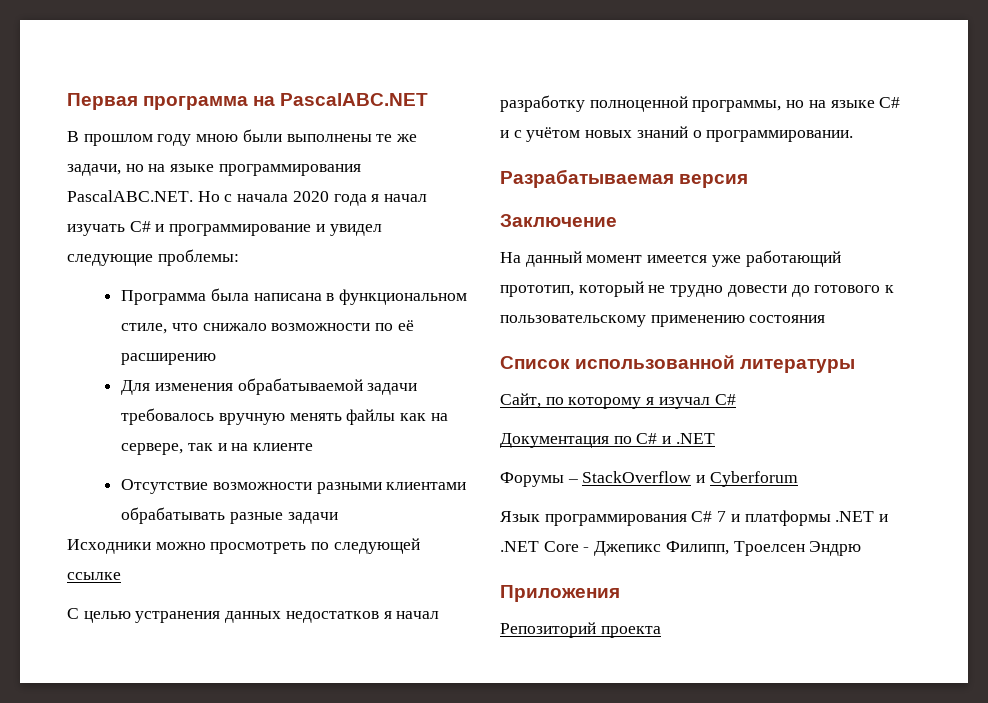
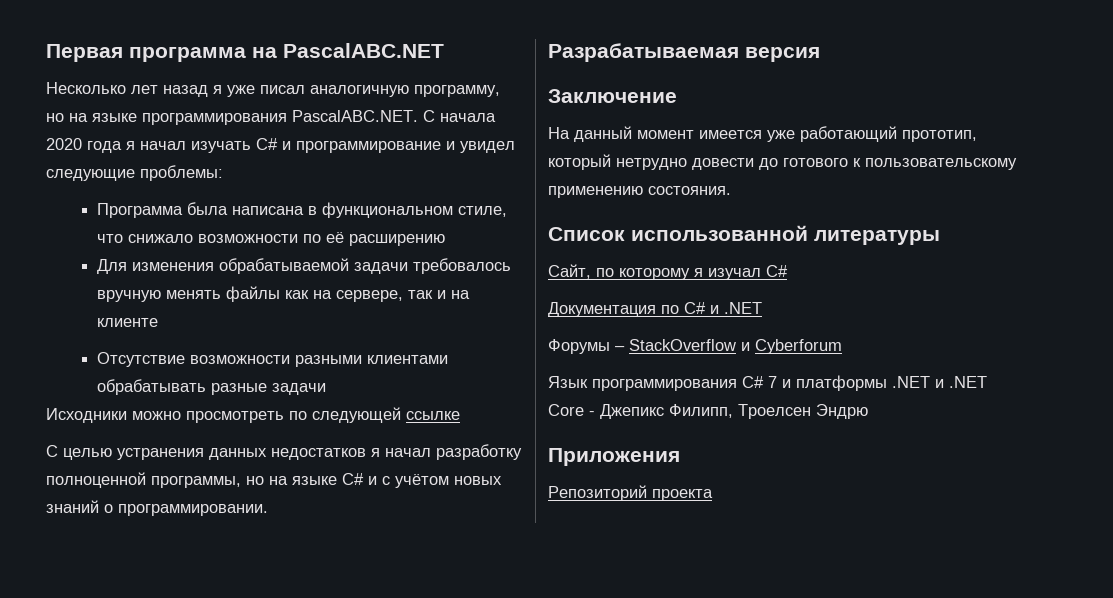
[67,129,418,146] [67,164,121,176] В прошлом году мною были выполнены те же задачи, -> [46,82,500,97] Несколько лет назад я уже писал аналогичную программу,
[197,191,233,202] Но с -> [423,110,435,122] С
[648,285,724,297] не трудно -> [616,158,687,170] нетрудно
[749,315,826,323] состояния -> [648,186,731,195] состояния.

